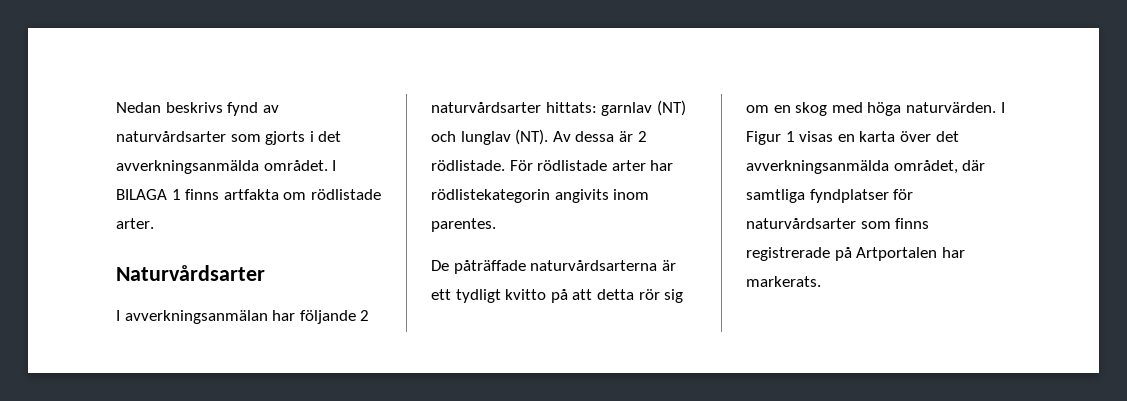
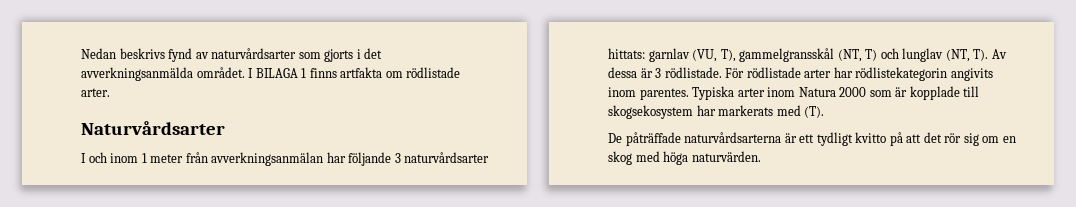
(120, 315) none -> [88,152,208,163] och inom 1 meter från
[360,310,370,321] 2 -> [394,153,401,163] 3
[656,100,686,116] [431,129,549,145] (NT) och lunglav (NT). -> [692,48,989,62] (VU, T), gammelgransskål (NT, T) och lunglav (NT, T).
[637,131,647,142] 2 -> [655,68,662,78] 3
(496, 225) none -> [692,86,980,100] [608,105,825,119] Typiska arter inom Natura 2000 som är kopplade till skogsekosystem har markerats med (T).
[596,289,634,300] detta -> [923,132,942,143] det
[1000,102,1005,113] [746,131,959,145] [746,160,986,174] [746,189,914,203] [746,218,930,229] [746,247,965,261] [746,276,821,287] I Figur 1 visas en karta över det avverkningsanmälda området, där samtliga fyndplatser för naturvårdsarter som finns registrerade på Artportalen har markerats. -> (761, 156) none

